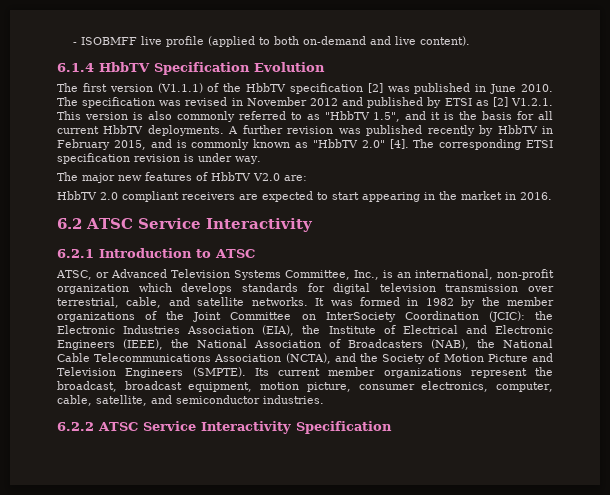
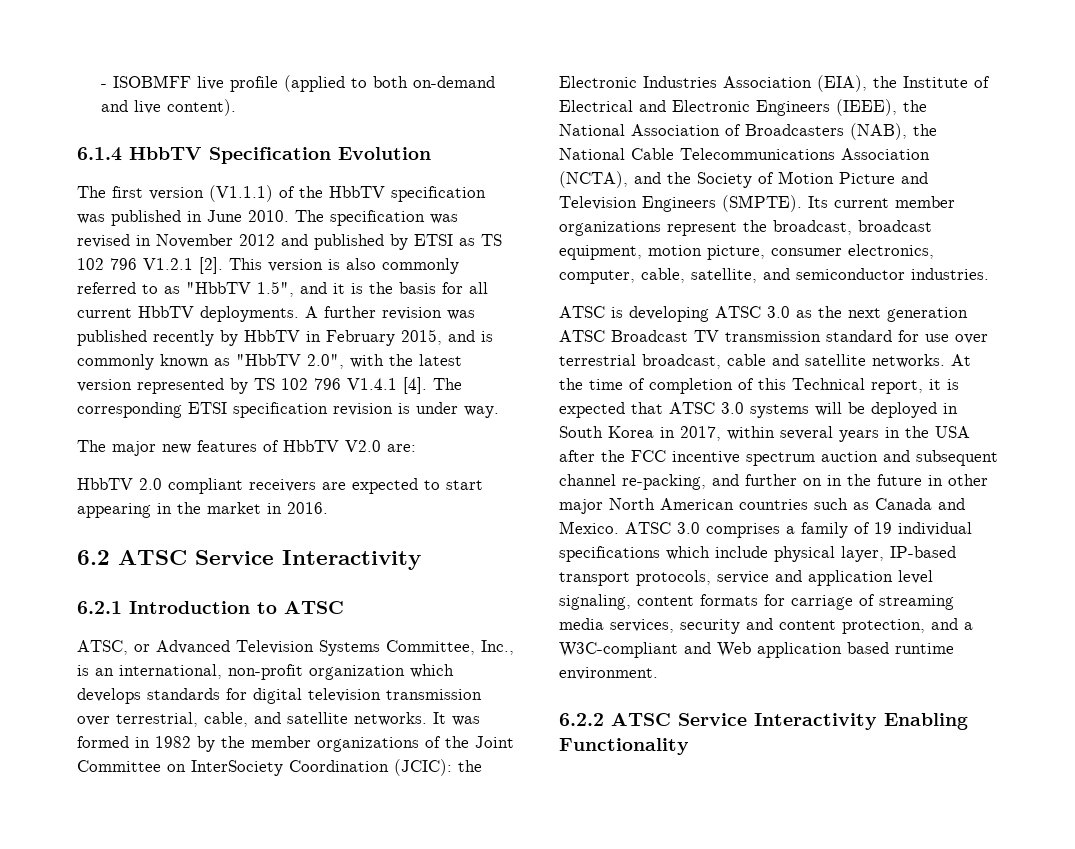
[367,83,383,93] [2] -> (486, 194) none
[492,97,553,107] [2] V1.2.1. -> [481,234,502,246] [77,257,223,274] TS 102 796 V1.2.1 [2].
[361,140,385,148] 2.0" -> [307,354,462,369] [77,378,397,394] 2.0", with the latest version represented by TS 102 796 V1.4.1
(324, 399) none -> [559,306,968,322] [559,330,988,344] [559,354,971,369] [559,378,959,394] [559,402,958,418] [559,426,970,442] [559,450,998,466] [559,474,988,490] [559,498,965,514] [559,521,972,538] [559,546,956,562] [559,570,933,586] [559,594,954,610] [559,618,973,634] [559,642,954,658] [559,667,658,680] // ATSC is developing ATSC 3.0 as the next generation ATSC Broadcast TV transmission standard for use over terrestrial broadcast, cable and satellite networks. At the time of completion of this Technical report, it is expected that ATSC 3.0 systems will be deployed in South Korea in 2017, within several years in the USA after the FCC incentive spectrum auction and subsequent channel re-packing, and further on in the future in other major North American countries such as Canada and Mexico. ATSC 3.0 comprises a family of 19 individual specifications which include physical layer, IP-based transport protocols, service and application level signaling, content formats for carriage of streaming media services, security and content protection, and a W3C-compliant and Web application based runtime environment.
[296,421,392,434] Specification -> [884,713,968,730] [559,738,689,755] Enabling Functionality

